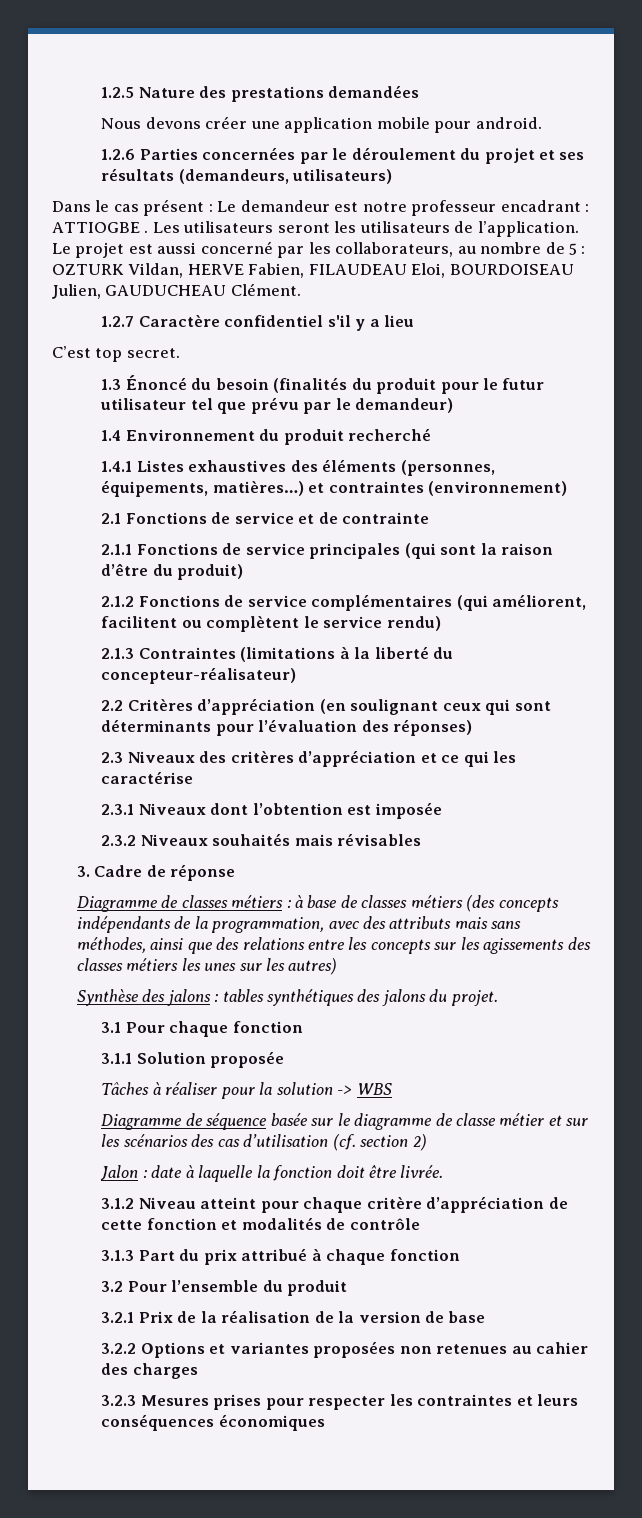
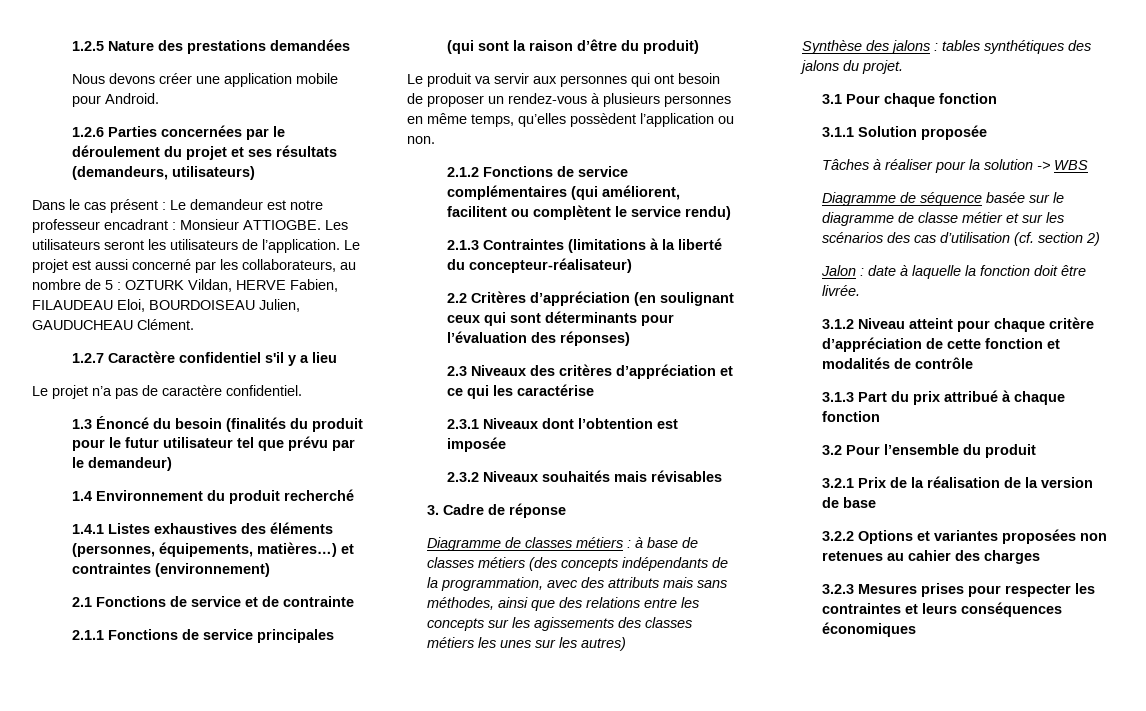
[475,117,542,129] android. -> [105,93,160,104] Android.
[52,222,149,233] ATTIOGBE . -> [180,219,321,230] Monsieur ATTIOGBE.
[52,346,180,362] C’est top secret. -> [32,385,302,399] Le projet n’a pas de caractère confidentiel.
(244, 572) none -> [407,73,720,87] [407,93,731,107] [407,113,734,127] [407,136,435,144] // Le produit va servir aux personnes qui ont besoin de proposer un rendez-vous à plusieurs personnes en même temps, qu’elles possèdent l’application ou non.

